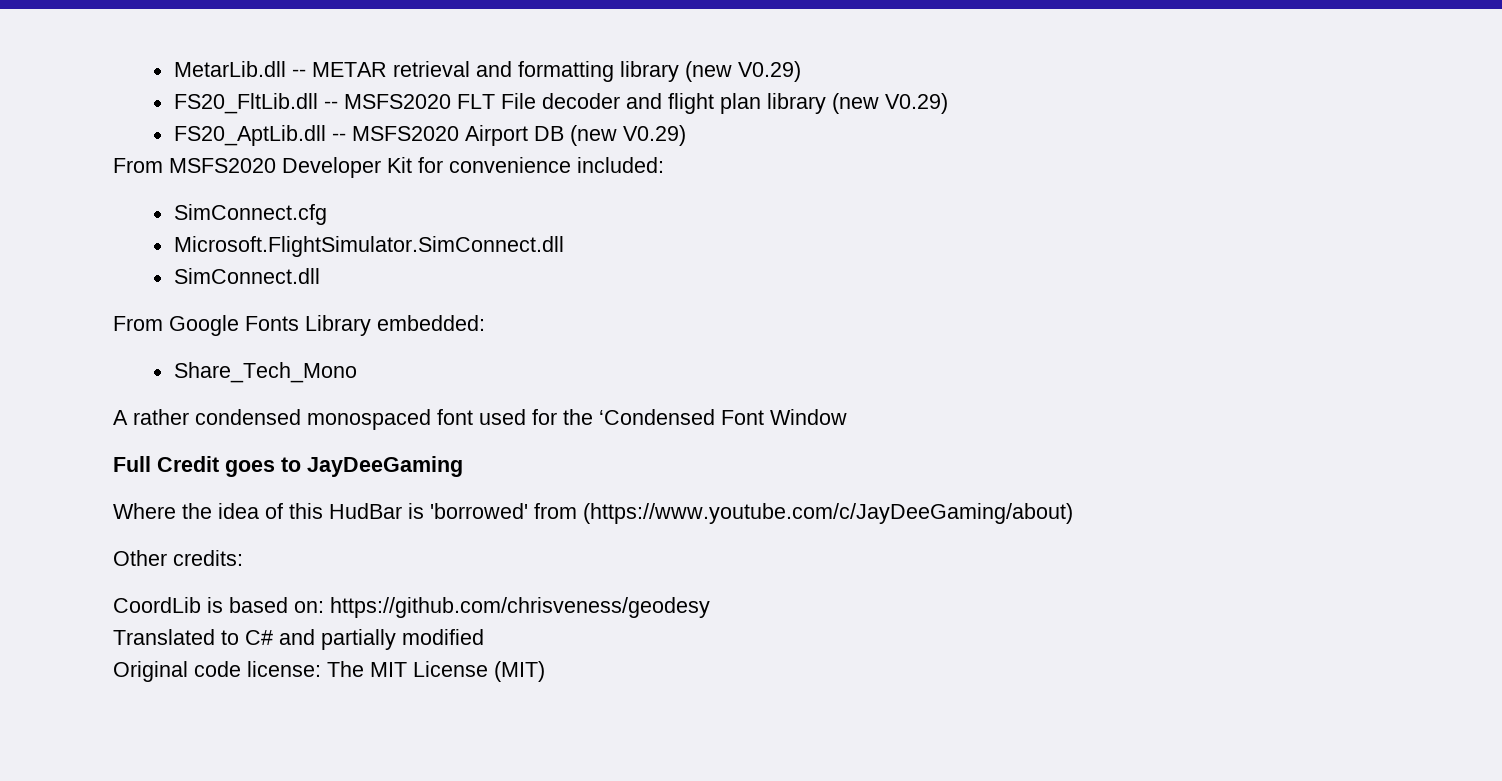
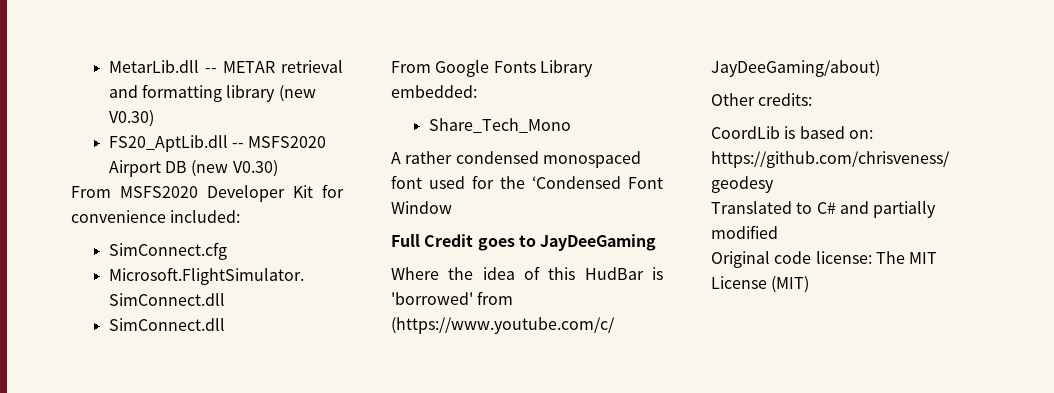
[737,61,801,82] [173,93,948,114] V0.29) // FS20_FltLib.dll -- MSFS2020 FLT File decoder and flight plan library (new V0.29) -> [108,110,154,127] V0.30)
[622,125,686,146] V0.29) -> [232,160,278,177] V0.30)

